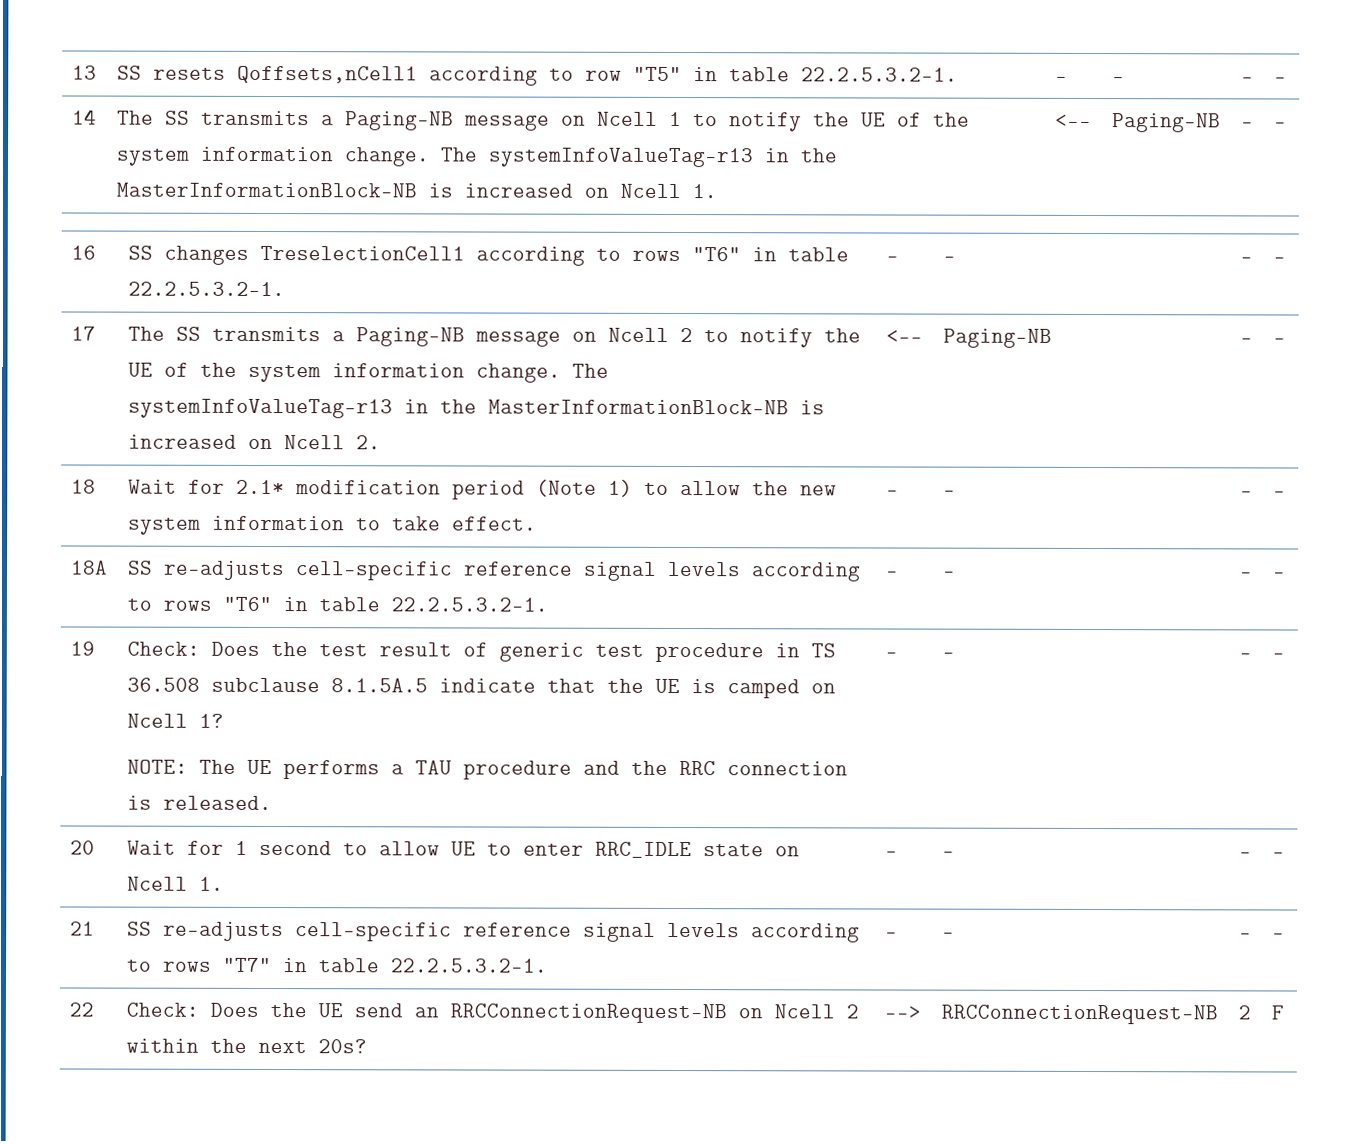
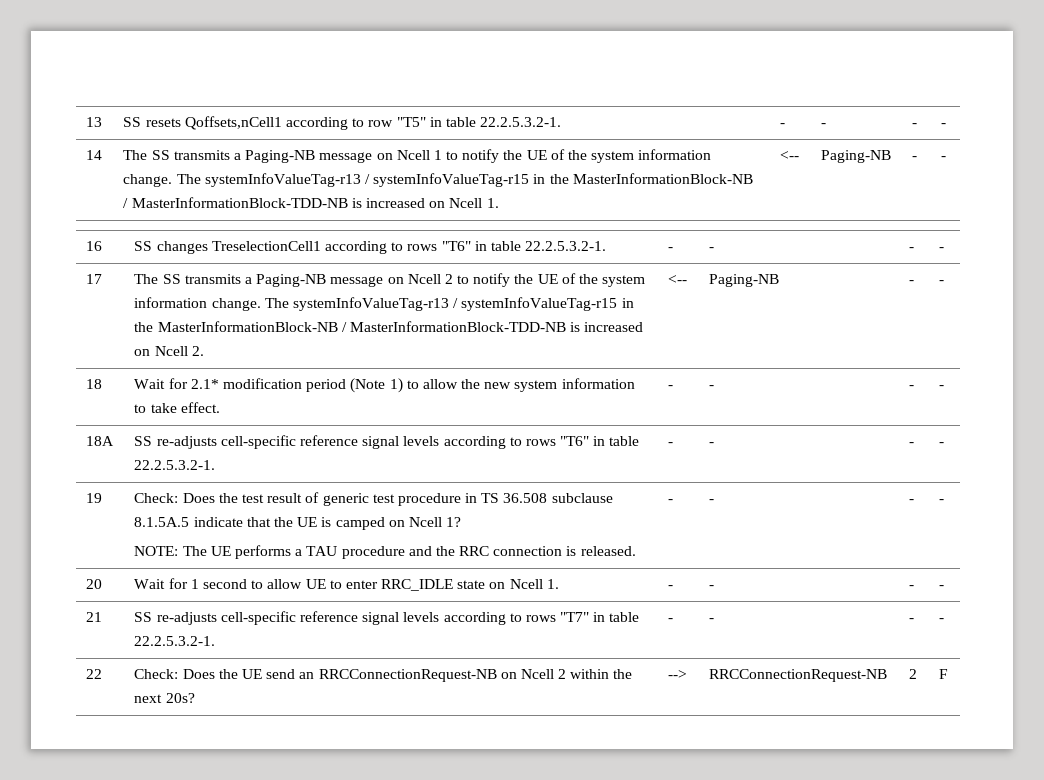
[765,148,839,163] [116,182,418,198] in the MasterInformationBlock-NB -> [364,173,753,187] [123,197,348,208] / systemInfoValueTag-r15 in the MasterInformationBlock-NB / MasterInformationBlock-TDD-NB
[404,399,790,415] in the MasterInformationBlock-NB -> [453,297,634,311] [134,321,566,332] / systemInfoValueTag-r15 in the MasterInformationBlock-NB / MasterInformationBlock-TDD-NB

